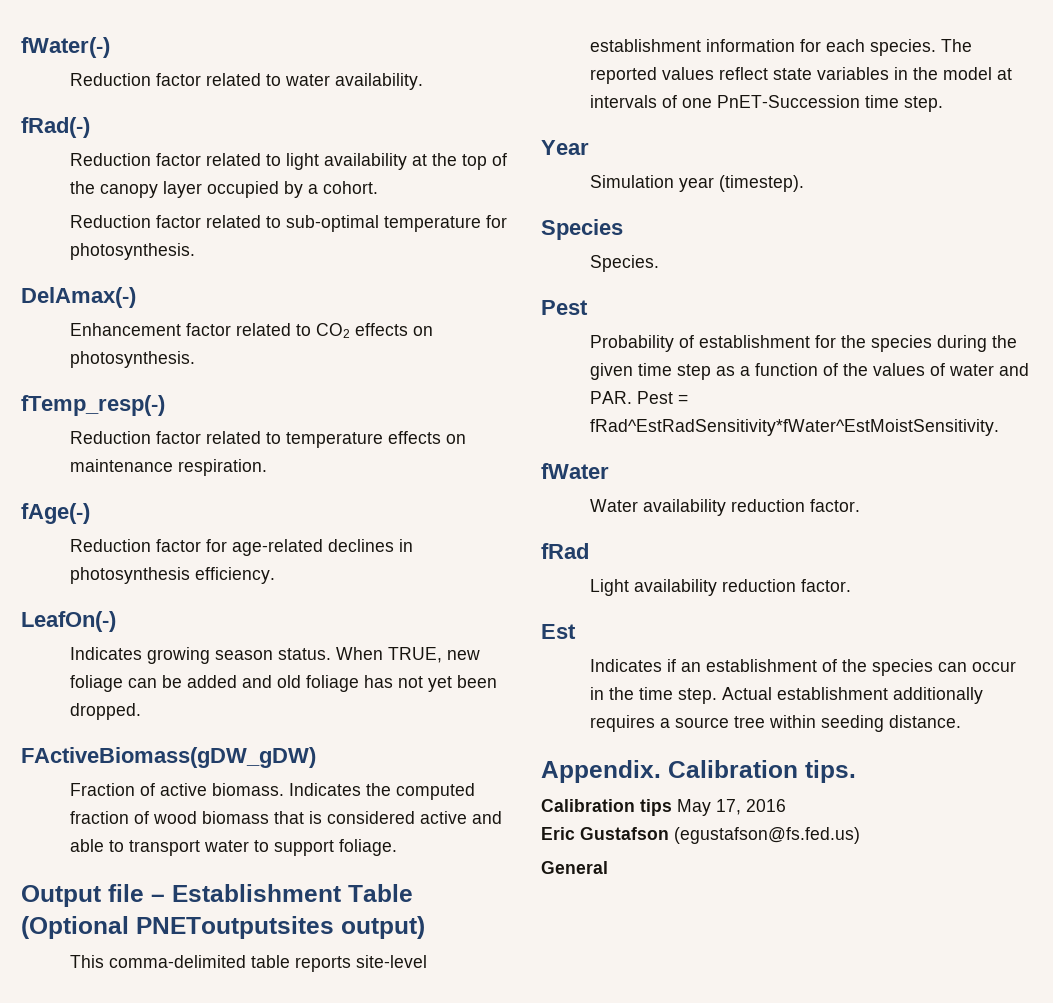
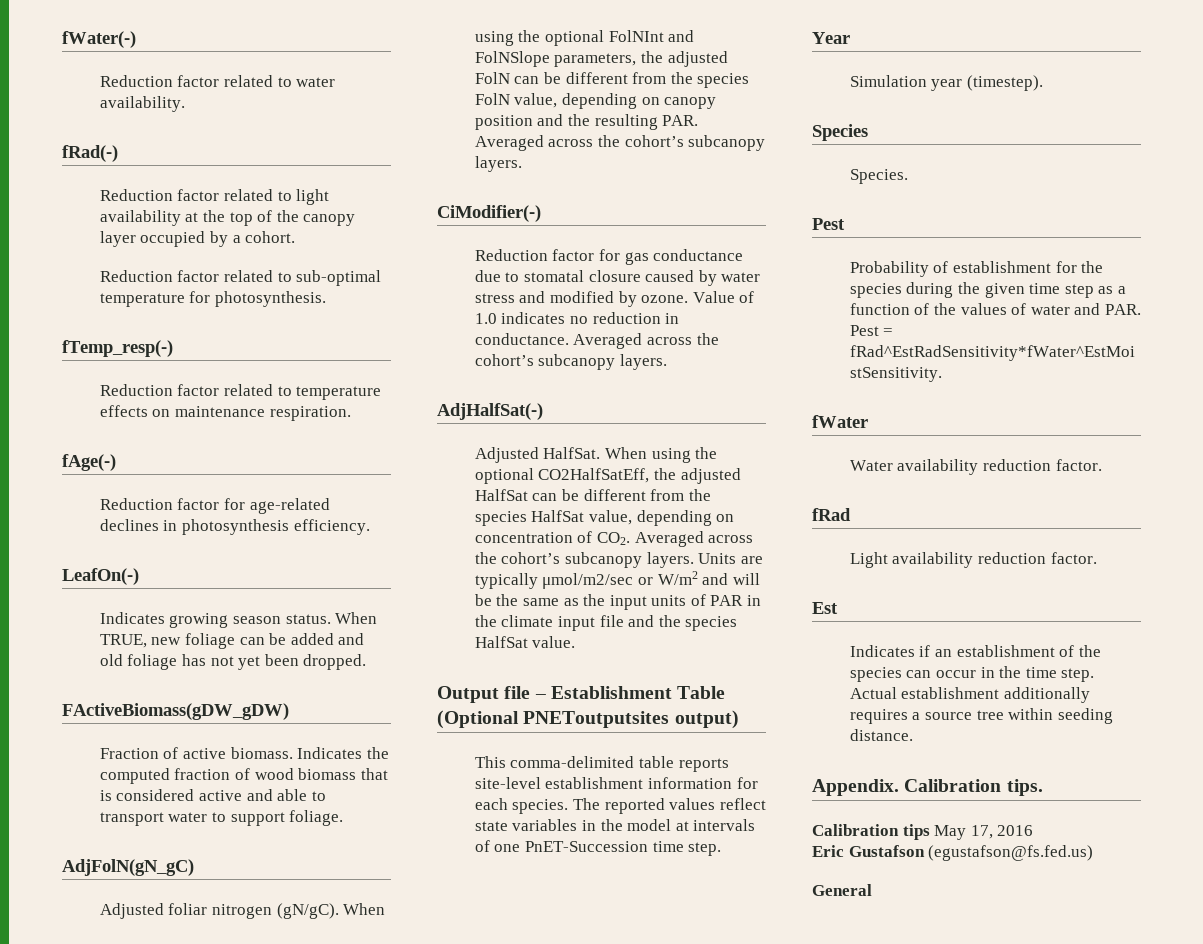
[21,287,136,308] [70,323,434,338] [70,351,196,368] // DelAmax(-) // Enhancement factor related to CO2 effects on photosynthesis. -> (326, 299) none
(398, 847) none -> [62,859,194,876] [99,903,386,919] [474,30,695,46] [474,51,728,67] [474,72,750,88] [474,93,717,109] [474,114,699,130] [474,135,766,151] [474,156,522,172] [437,205,541,222] [474,249,744,265] [474,270,761,286] [474,291,755,307] [474,312,680,324] [474,333,719,349] [474,354,667,370] [437,403,543,420] [474,447,718,463] [474,468,741,484] [474,489,711,501] [474,510,735,526] [474,531,754,547] [474,552,763,568] [474,571,760,589] [474,594,762,610] [474,615,738,631] [474,636,576,648] // AdjFolN(gN_gC) // Adjusted foliar nitrogen (gN/gC). When using the optional FolNInt and FolNSlope parameters, the adjusted FolN can be different from the species FolN value, depending on canopy position and the resulting PAR. Averaged across the cohort’s subcanopy layers. // CiModifier(-) // Reduction factor for gas conductance due to stomatal closure caused by water stress and modified by ozone. Value of 1.0 indicates no reduction in conductance. Averaged across the cohort’s subcanopy layers. // AdjHalfSat(-) // Adjusted HalfSat. When using the optional CO2HalfSatEff, the adjusted HalfSat can be different from the species HalfSat value, depending on concentration of CO2. Averaged across the cohort’s subcanopy layers. Units are typically μmol/m2/sec or W/m2 and will be the same as the input units of PAR in the climate input file and the species HalfSat value.

